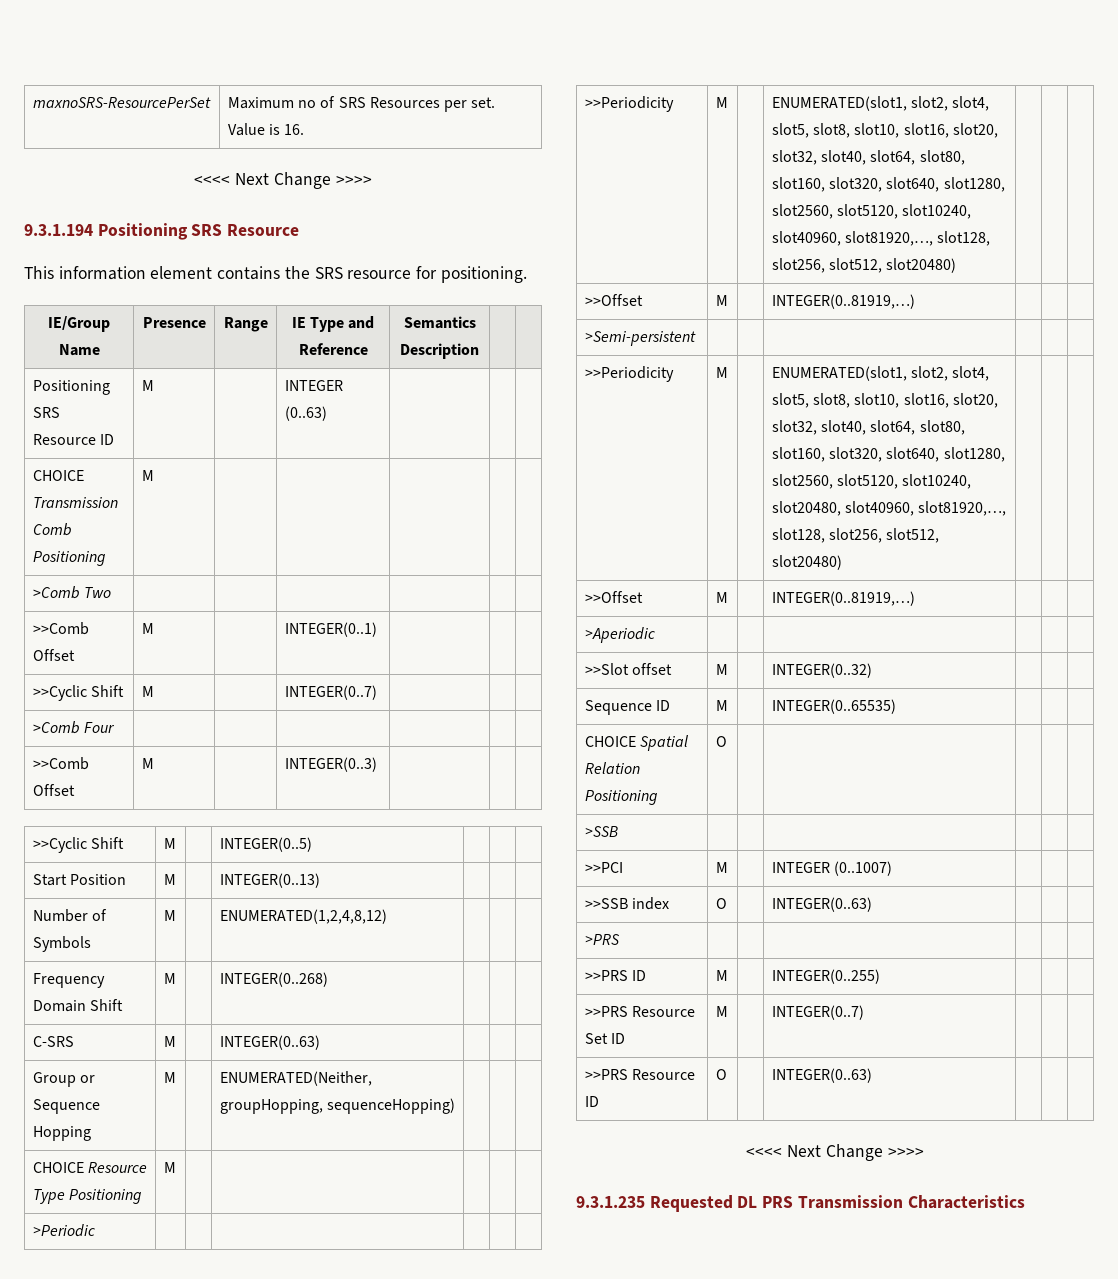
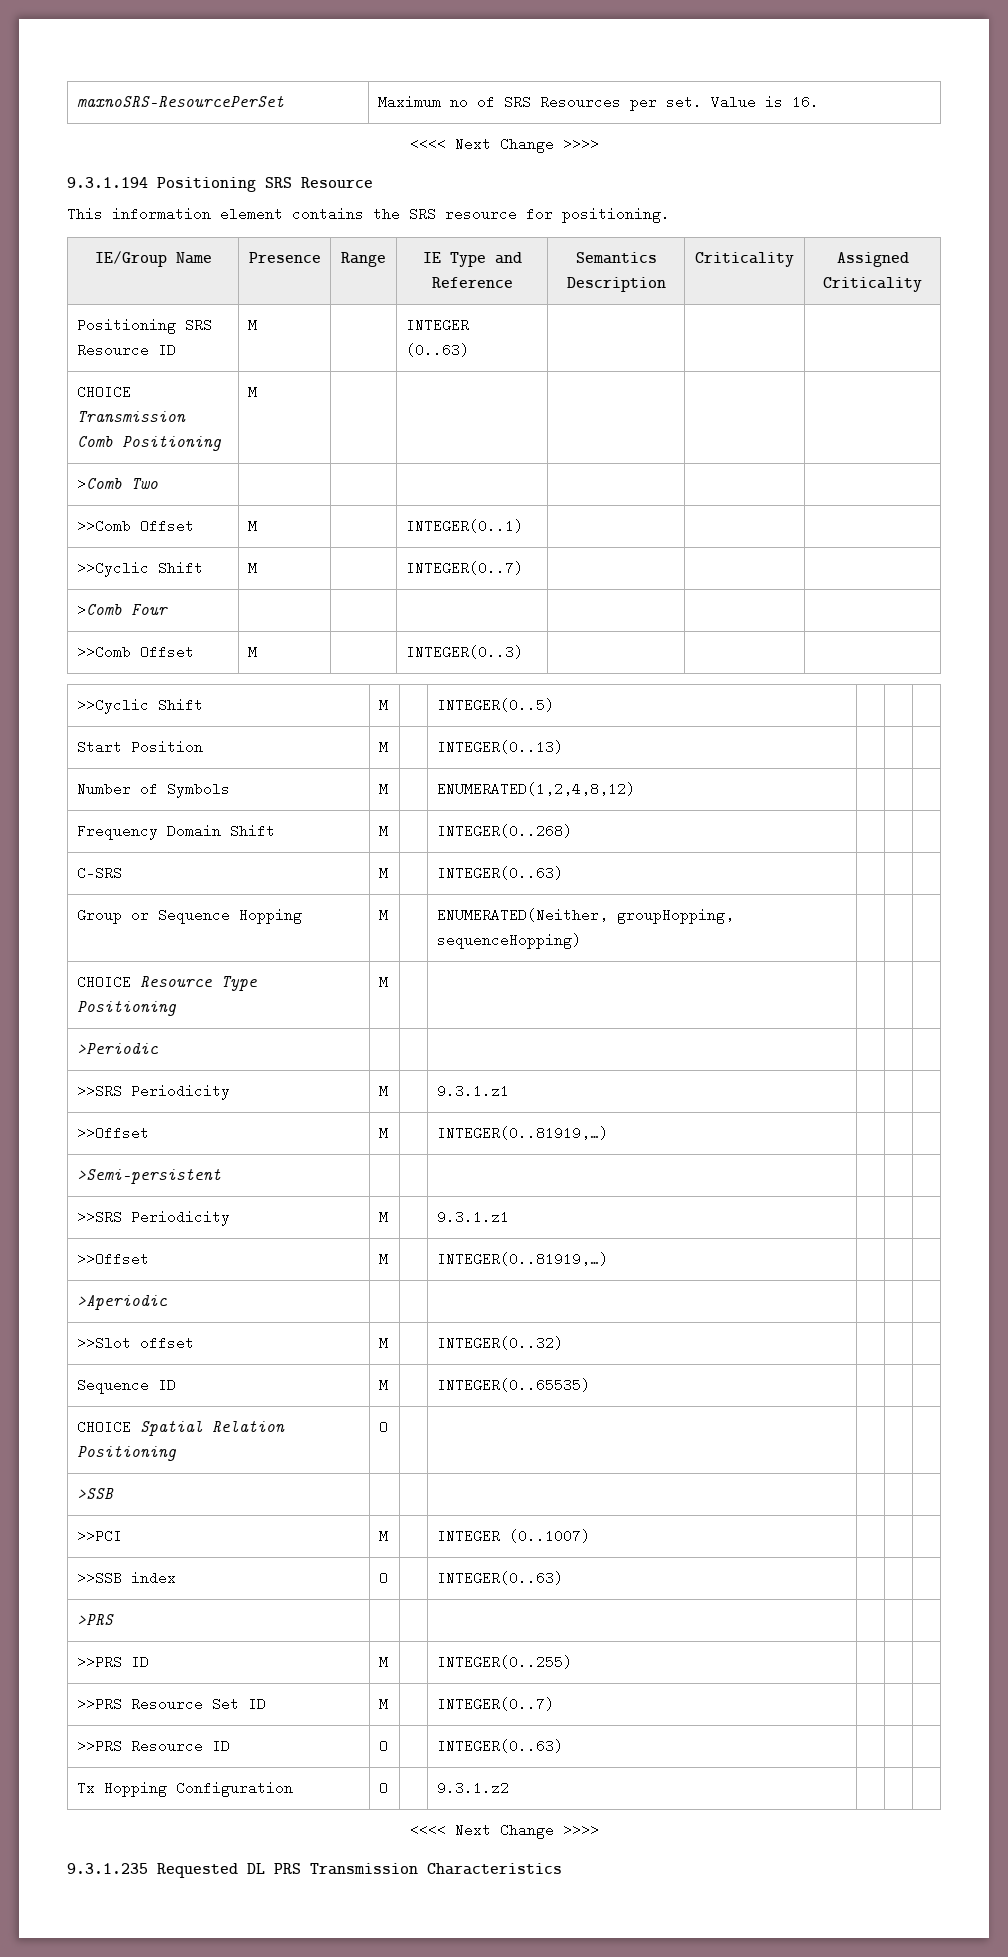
(479, 351) | -> [695,252,794,267] [836,252,909,267] [823,277,922,292] Criticality | Assigned Criticality
[584,96,674,112] [715,97,728,108] [771,96,990,111] [771,123,998,138] [771,150,965,165] [771,177,1005,192] [771,204,972,219] [771,231,991,246] [771,258,957,273] >>Periodicity | M | | ENUMERATED(slot1, slot2, slot4, slot5, slot8, slot10, slot16, slot20, slot32, slot40, slot64, slot80, slot160, slot320, slot640, slot1280, slot2560, slot5120, slot10240, slot40960, slot81920,…, slot128, slot256, slot512, slot20480) -> [76,1084,230,1100] [378,1084,388,1098] [436,1084,509,1098] >>SRS Periodicity | M | | 9.3.1.z1
[584,366,674,382] [715,367,728,378] [771,366,990,381] [771,393,998,408] [771,420,965,435] [771,447,1005,462] [771,474,972,489] [771,501,1007,516] [771,528,940,543] [771,555,842,570] >>Periodicity | M | | ENUMERATED(slot1, slot2, slot4, slot5, slot8, slot10, slot16, slot20, slot32, slot40, slot64, slot80, slot160, slot320, slot640, slot1280, slot2560, slot5120, slot10240, slot20480, slot40960, slot81920,…, slot128, slot256, slot512, slot20480) -> [76,1210,230,1226] [378,1210,388,1224] [436,1210,509,1224] >>SRS Periodicity | M | | 9.3.1.z1
(872, 1075) none -> [76,1781,293,1797] [378,1781,388,1795] [436,1781,509,1795] // Tx Hopping Configuration | O | | 9.3.1.z2 | | |

